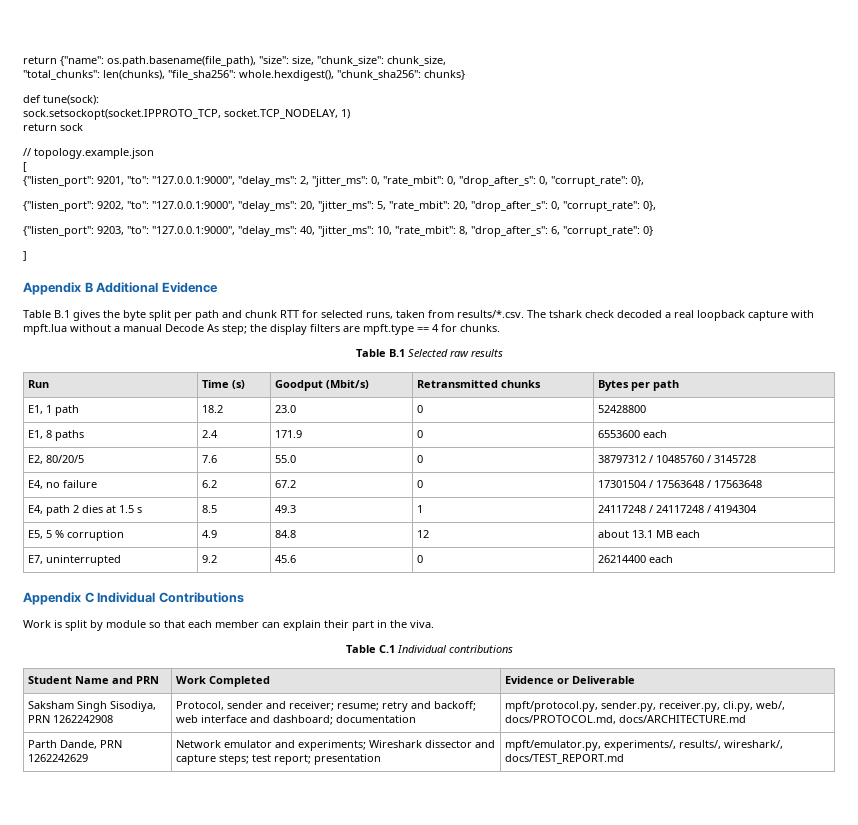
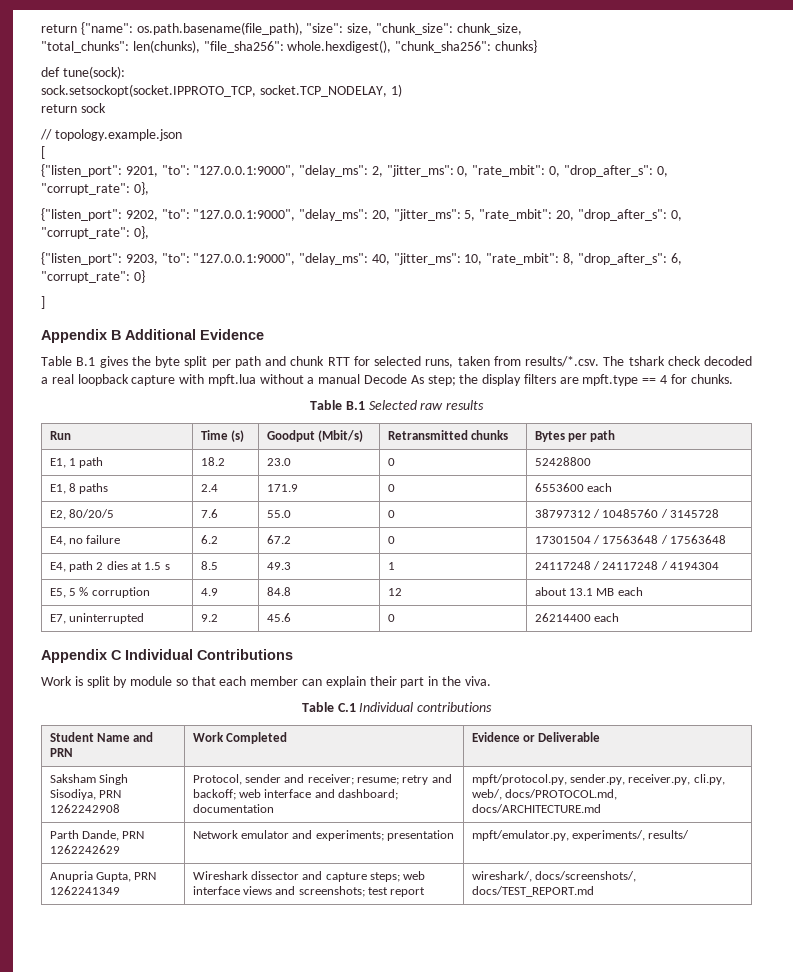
(366, 745) none -> [387,830,455,841] [471,830,690,841] [49,871,157,882] [49,886,120,895] presentation | mpft/emulator.py, experiments/, results/ // Anupria Gupta, PRN 1262241349 |
[251,754,381,765] [504,740,783,751] test report; presentation | mpft/emulator.py, experiments/, results/, wireshark/, -> [403,871,426,880] [192,886,426,897] [471,871,636,882] web interface views and screenshots; test report | wireshark/, docs/screenshots/,

